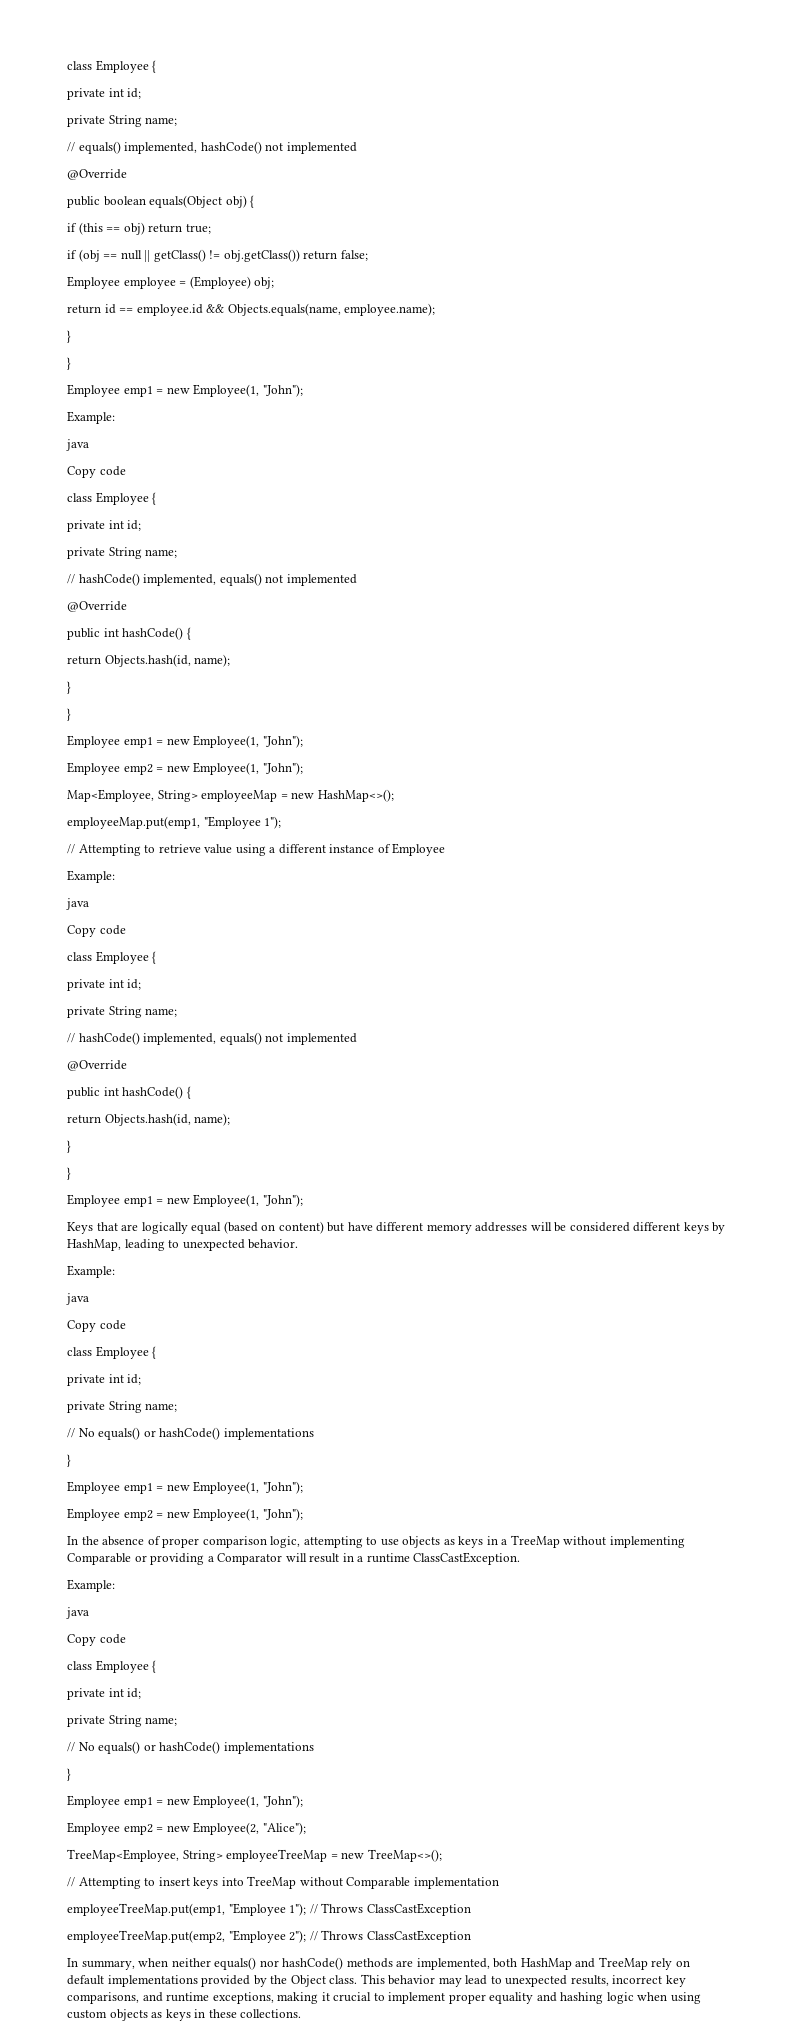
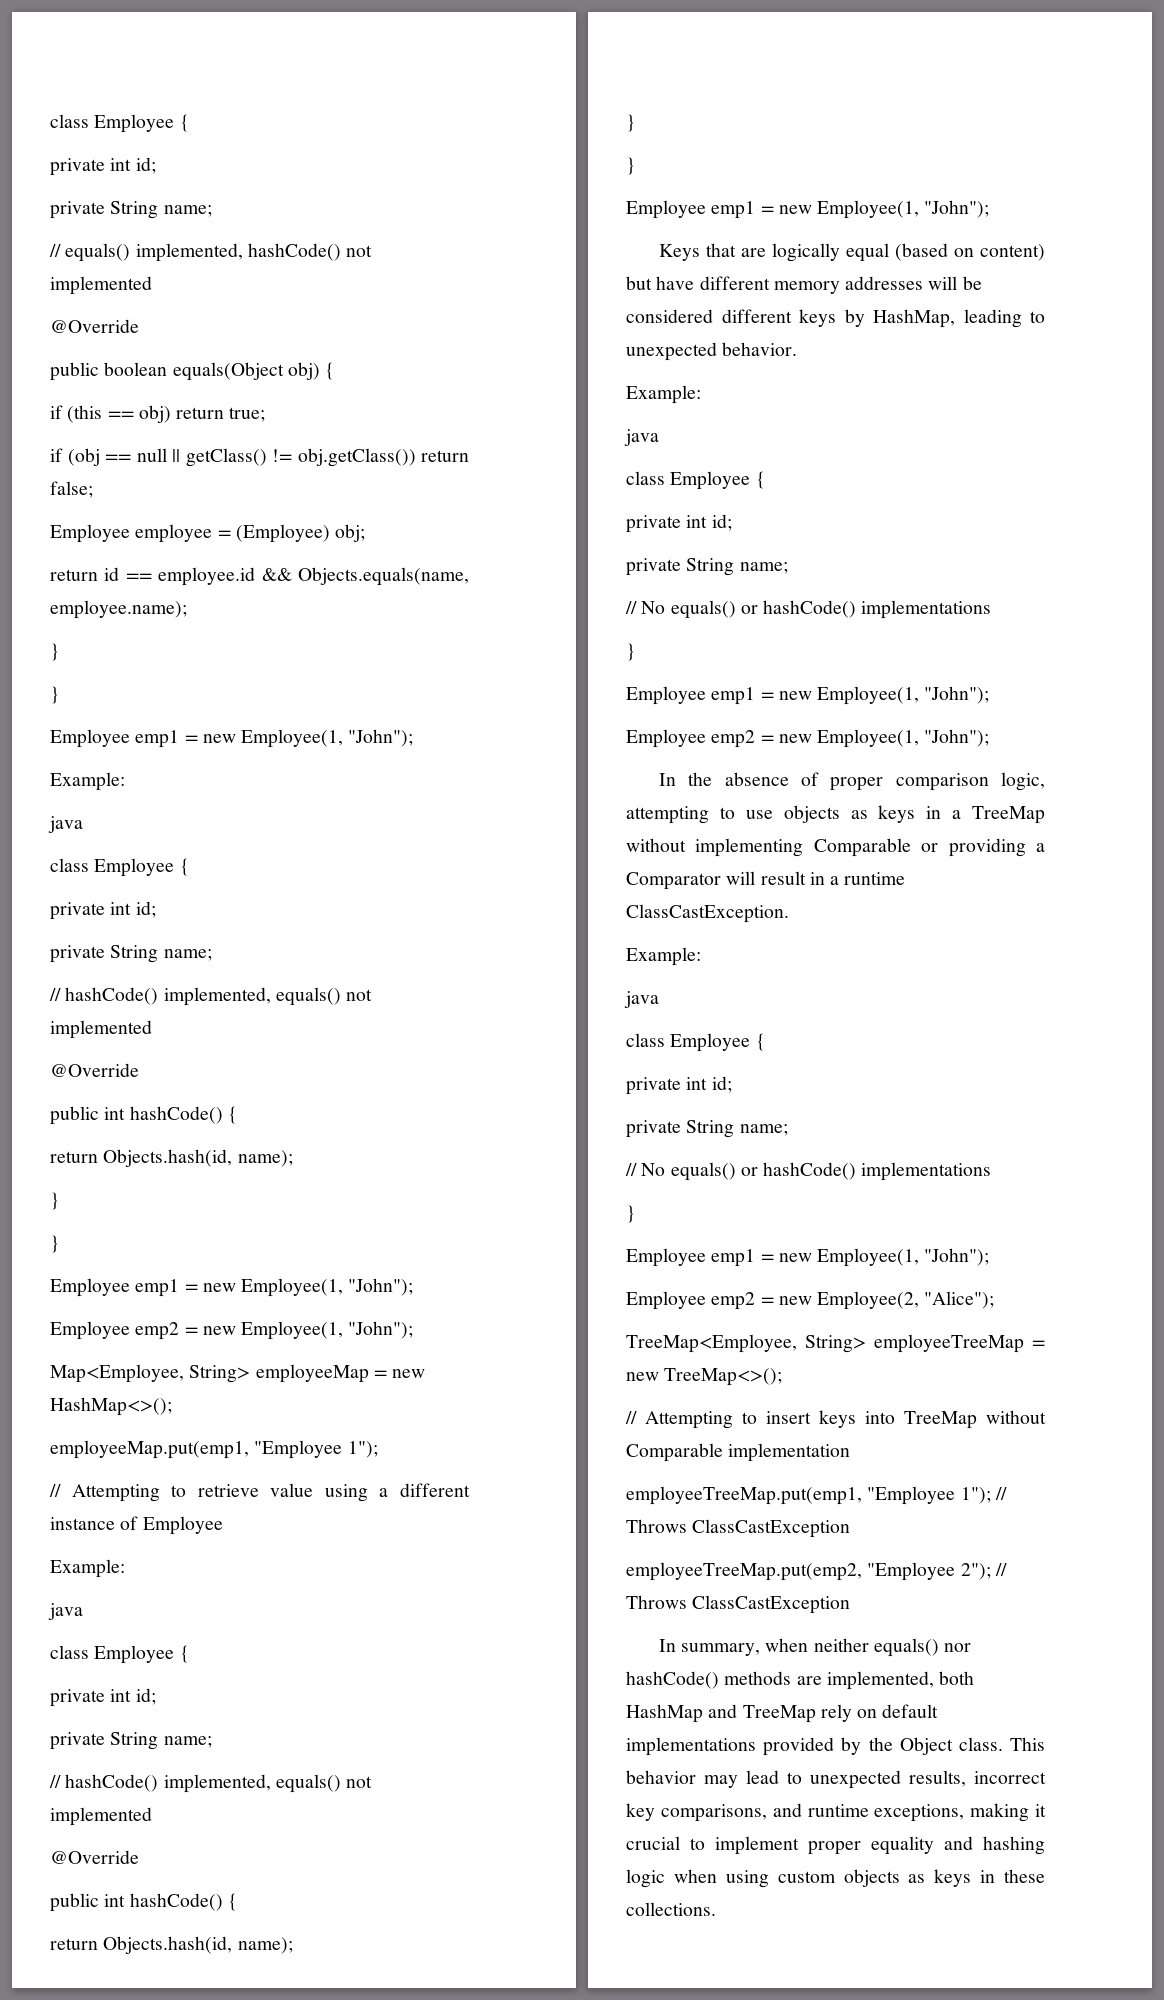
[67,466,126,478] // Copy code -> (83, 824) none
[67,925,126,937] // Copy code -> (83, 1611) none
[67,1320,126,1332] // Copy code -> (659, 437) none
[67,1634,126,1646] // Copy code -> (659, 999) none

